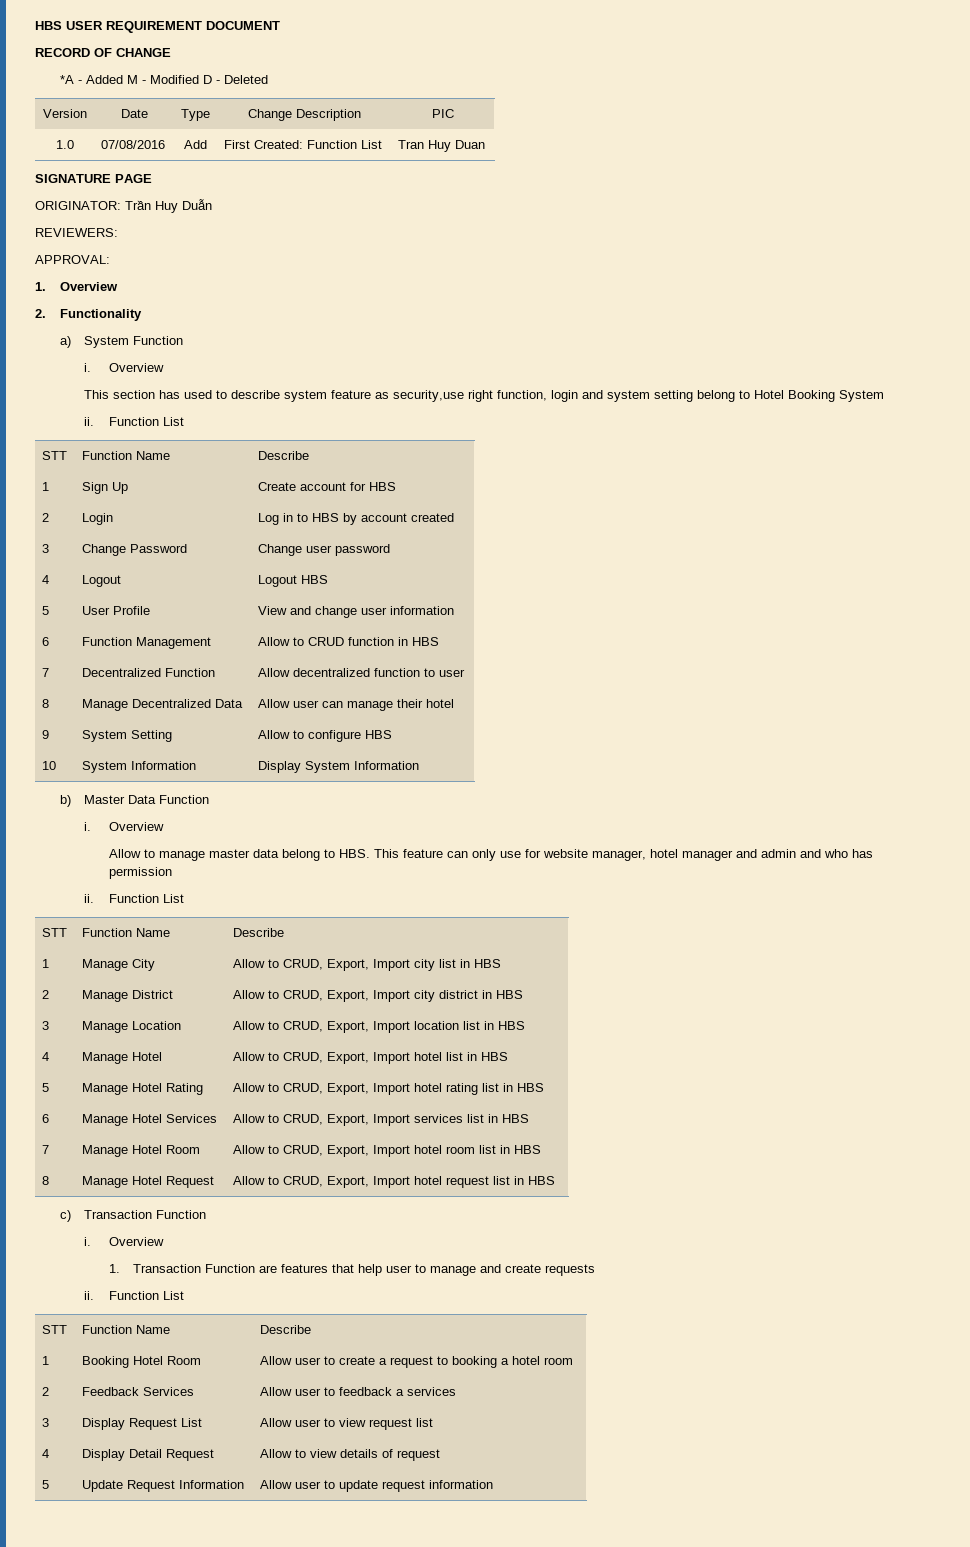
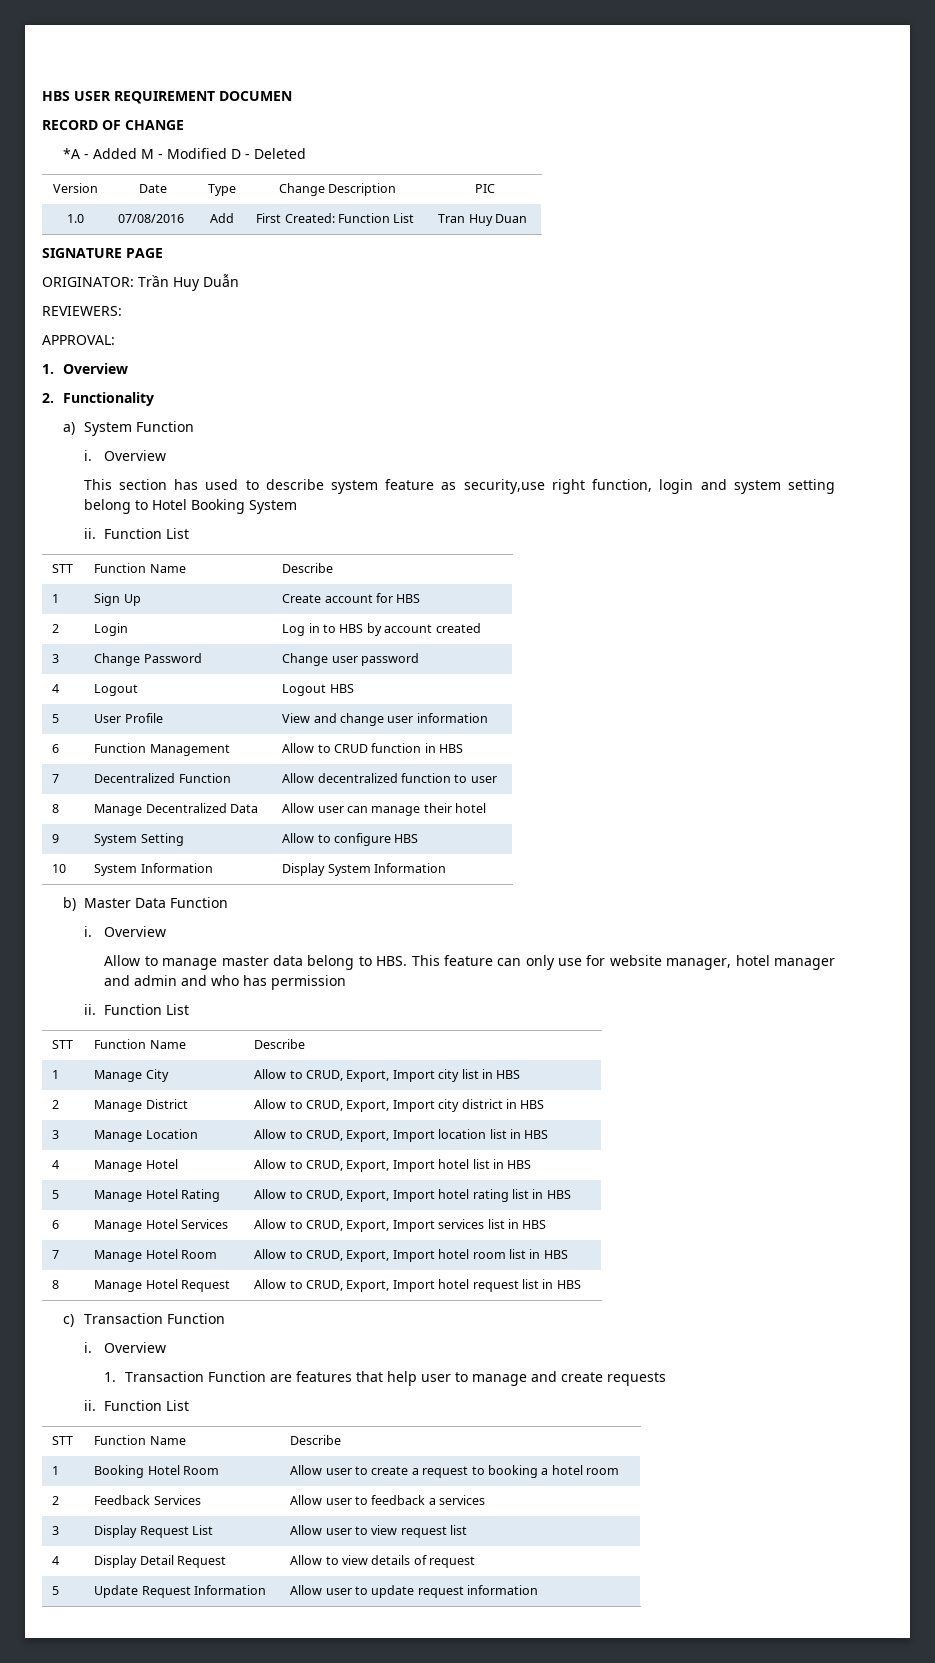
[206,21,280,30] DOCUMENT -> [219,91,292,101] DOCUMEN

